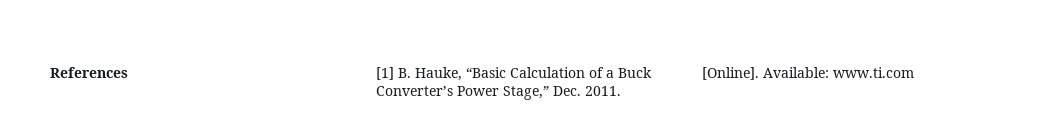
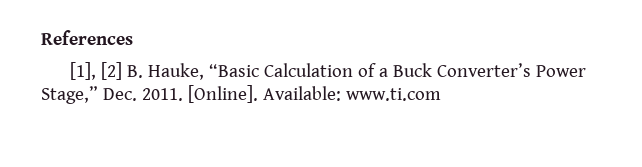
[376,67,394,80] [1] -> [69,62,122,80] [1], [2]

